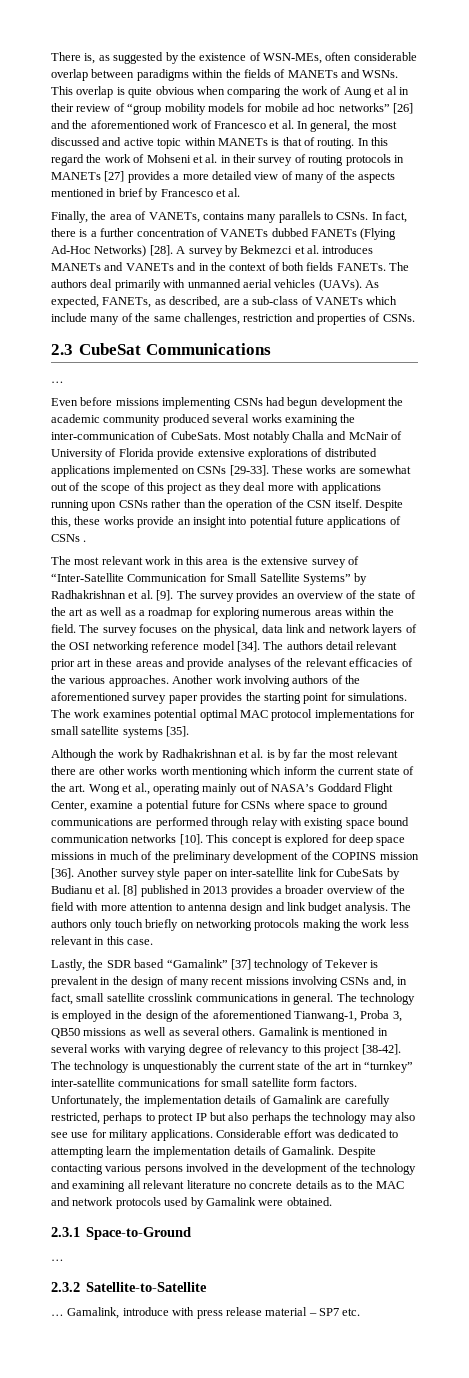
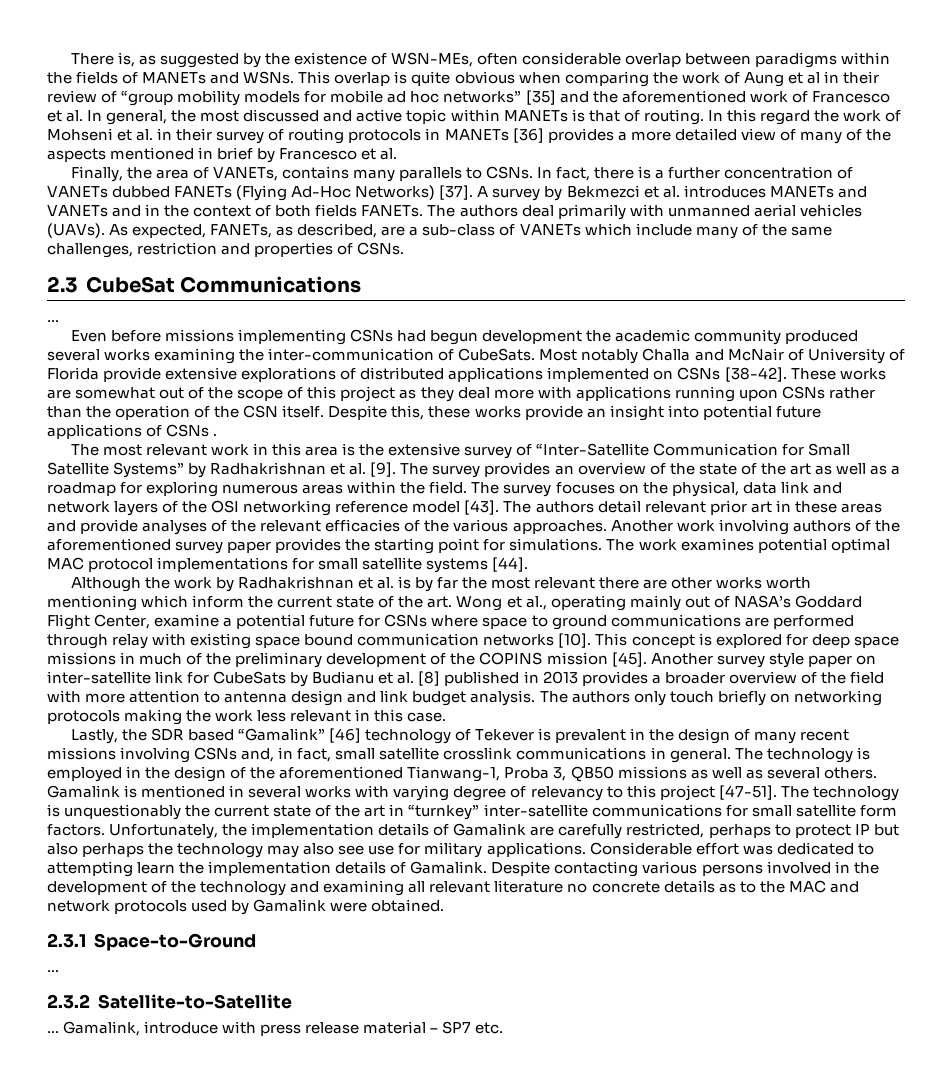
[393,103,414,114] [26] -> [525,90,556,105] [35]
[104,171,125,182] [27] -> [512,128,544,143] [36]
[149,245,173,256] [28]. -> [439,185,474,200] [37].
[229,465,269,476] [29-33]. -> [724,367,787,382] [38-42].
[236,641,260,652] [34]. -> [464,500,500,515] [43].
[166,726,190,737] [35]. -> [492,557,529,572] [44].
[51,868,74,879] [36]. -> [611,652,647,667] [45].
[230,959,251,970] [37] -> [328,728,361,743] [46]
[361,1044,401,1055] [38-42]. -> [718,785,777,800] [47-51].

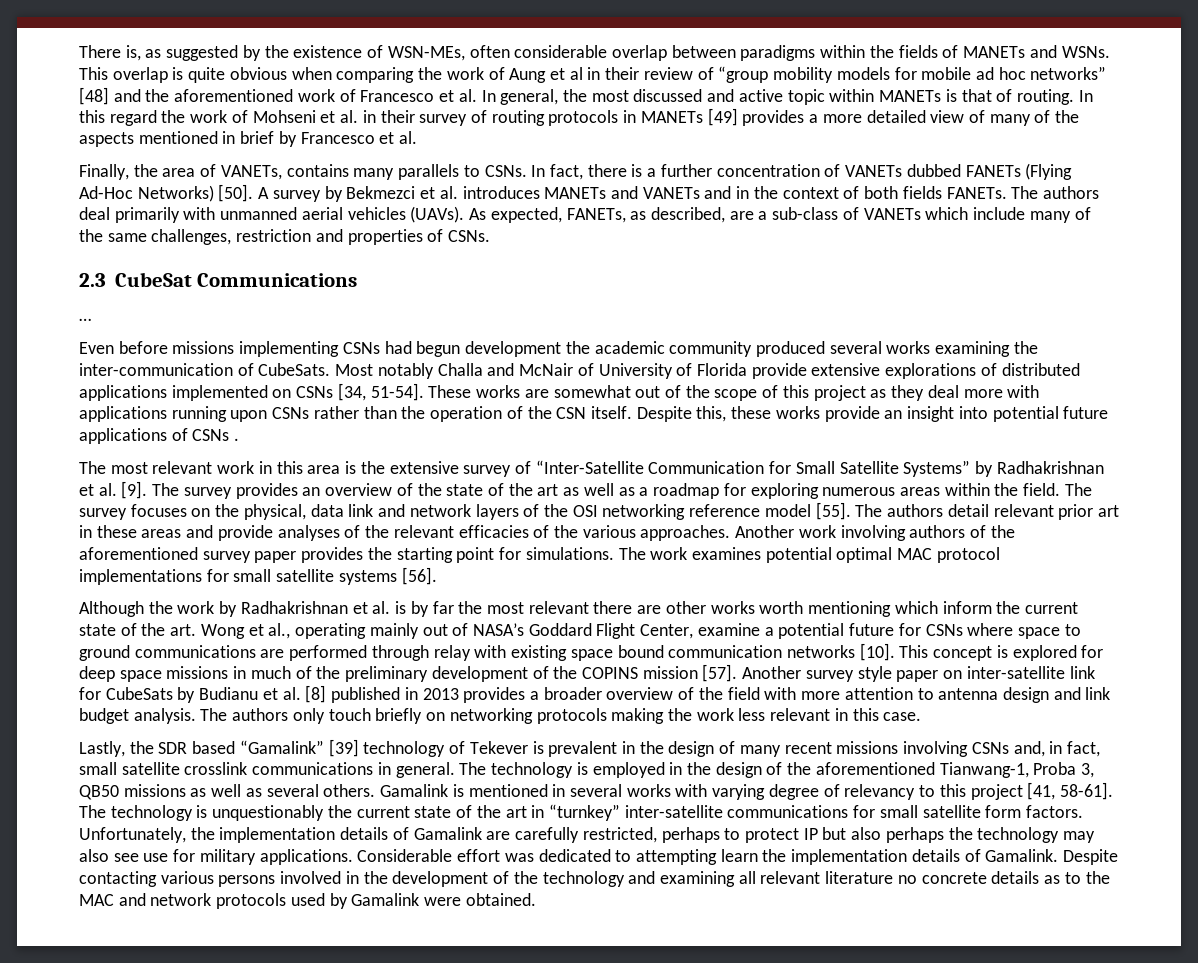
[525,90,556,105] [35] -> [79,87,109,105] [48]
[512,128,544,143] [36] -> [707,108,738,126] [49]
[439,185,474,200] [37]. -> [218,184,254,202] [50].
[724,367,787,382] [38-42]. -> [337,383,424,401] [34, 51-54].
[464,500,500,515] [43]. -> [815,502,851,520] [55].
[492,557,529,572] [44]. -> [401,567,437,585] [56].
[611,652,647,667] [45]. -> [702,664,738,682] [57].
[328,728,361,743] [46] -> [328,739,359,757] [39]
[718,785,777,800] [47-51]. -> [1027,782,1113,800] [41, 58-61].
[47,933,256,951] [47,970,59,972] [47,994,292,1009] [47,1021,504,1036] // 2.3.1 Space-to-Ground // … // 2.3.2 Satellite-to-Satellite // … Gamalink, introduce with press release material – SP7 etc. -> (536, 899) none

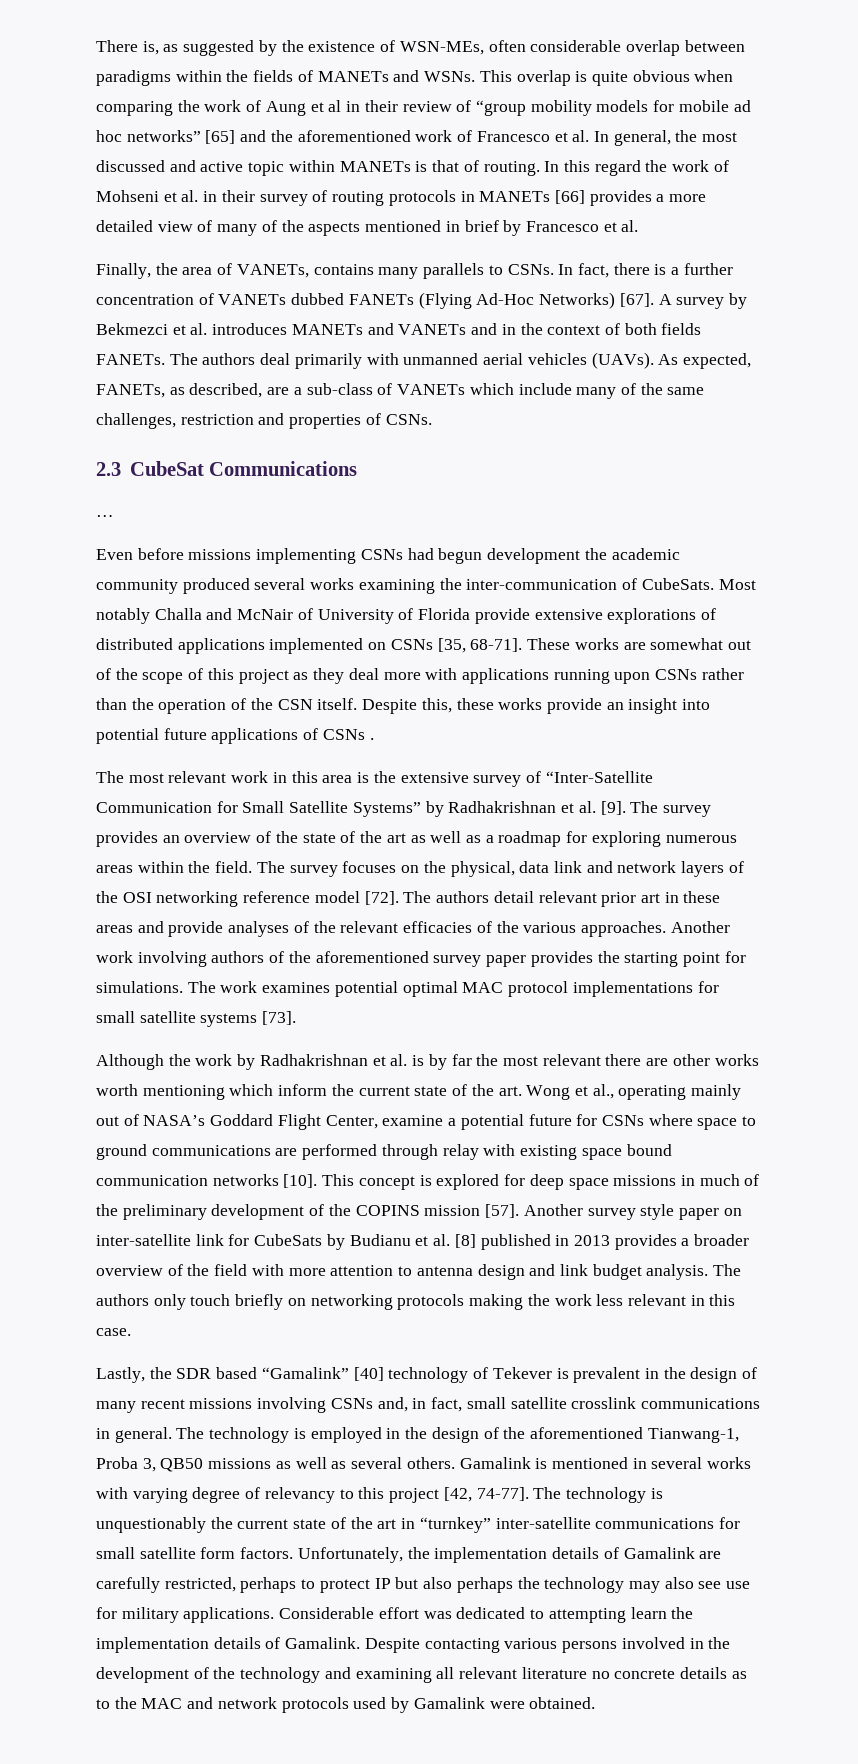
[79,87,109,105] [48] -> [205,130,236,144] [65]
[707,108,738,126] [49] -> [554,190,585,204] [66]
[218,184,254,202] [50]. -> [619,293,654,307] [67].
[337,383,424,401] [34, 51-54]. -> [437,638,523,653] [35, 68-71].
[815,502,851,520] [55]. -> [364,891,399,905] [72].
[401,567,437,585] [56]. -> [262,1011,297,1025] [73].
[328,739,359,757] [39] -> [353,1367,384,1381] [40]
[1027,782,1113,800] [41, 58-61]. -> [443,1487,529,1502] [42, 74-77].

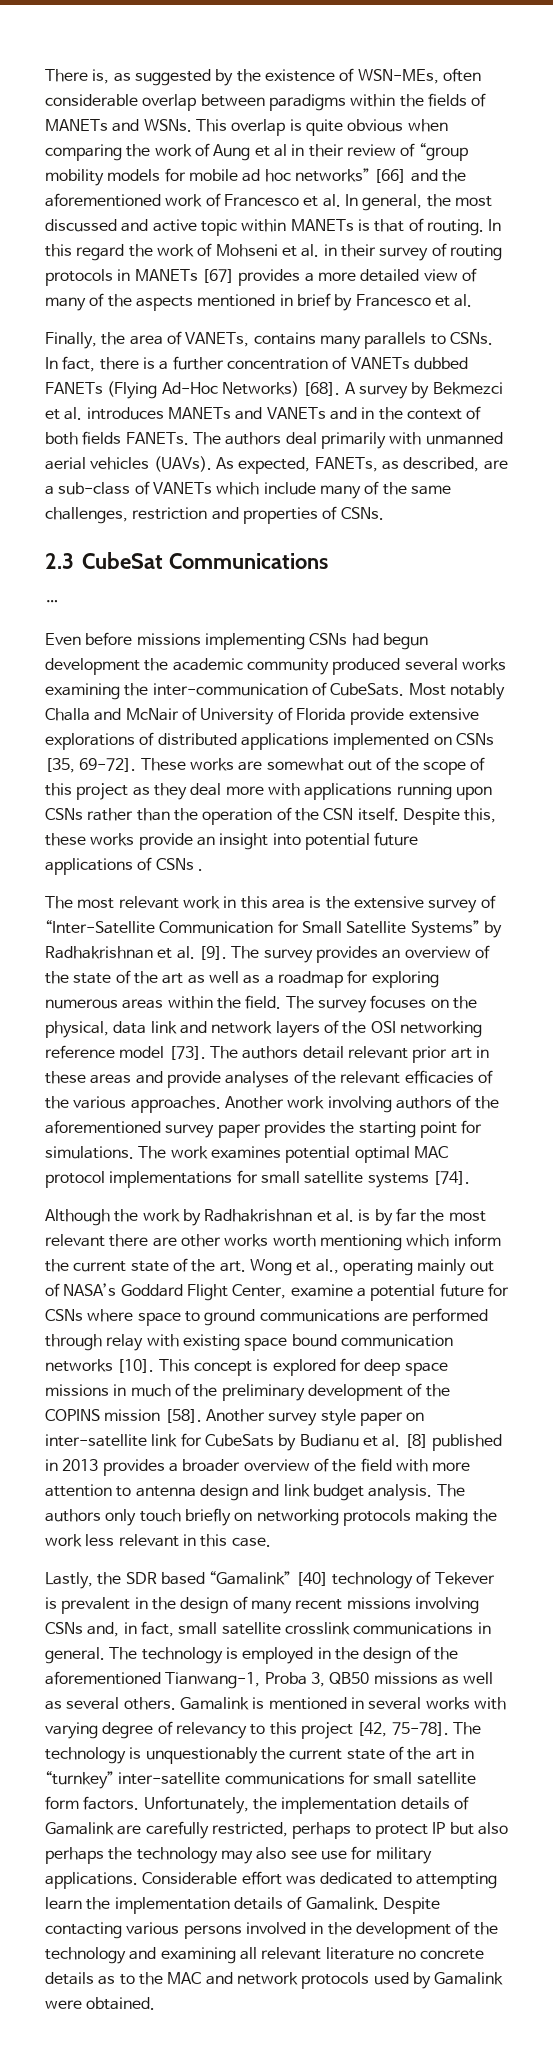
[205,130,236,144] [65] -> [374,169,407,183] [66]
[554,190,585,204] [66] -> [201,269,234,283] [67]
[619,293,654,307] [67]. -> [303,382,341,396] [68].
[470,638,523,652] 68-71]. -> [79,758,137,772] 69-72].
[364,891,399,905] [72]. -> [168,1046,206,1060] [73].
[262,1011,297,1025] [73]. -> [432,1171,470,1185] [74].
[485,1204,520,1218] [57]. -> [164,1409,202,1423] [58].
[476,1487,529,1501] 74-77]. -> [391,1722,449,1736] 75-78].

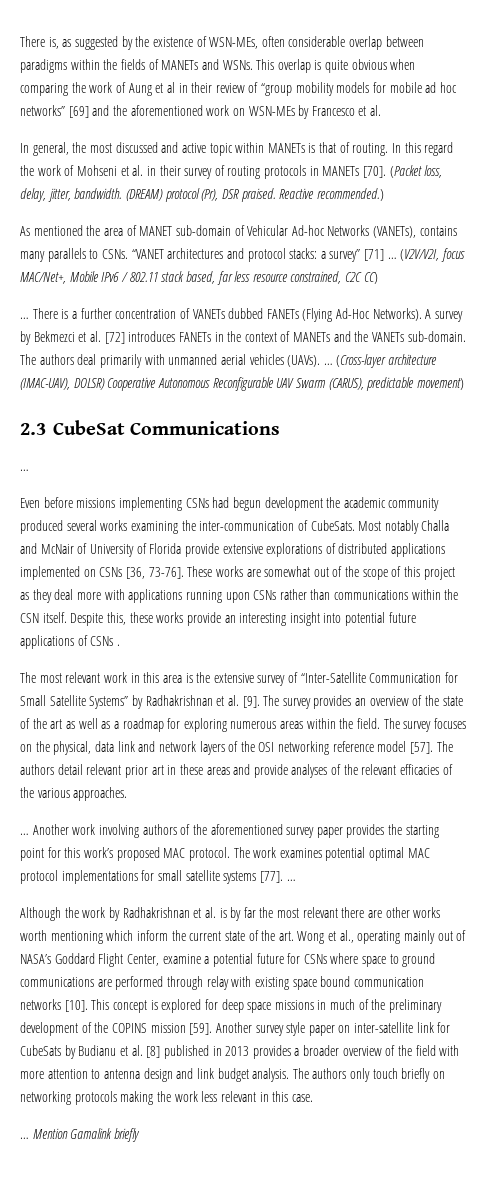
[374,169,407,183] [66] -> [68,106,89,118] [69]
[205,193,341,207] of Francesco et al. -> [232,105,382,119] on WSN-MEs by Francesco et al. //
[201,268,477,286] [45,293,473,311] [45,331,250,349] [67] provides a more detailed view of many of the aspects mentioned in brief by Francesco et al. // Finally, the area of VANETs, -> [363,165,443,178] [20,188,384,202] [20,225,417,238] [70]. (Packet loss, delay, jitter, bandwidth. (DREAM) protocol (Pr), DSR praised. Reactive recommended.) // As mentioned the area of MANET sub-domain of Vehicular Ad-hoc Networks (VANETs),
[45,356,139,372] In fact, there -> [131,248,466,262] [20,271,378,285] [20,308,58,319] “VANET architectures and protocol stacks: a survey” [71] … (V2V/V2I, focus MAC/Net+, Mobile IPv6 / 802.11 stack based, far less resource constrained, C2C CC) // … There
[221,381,341,397] Networks) [68]. -> [372,308,422,321] Networks).
[86,406,482,420] [45,431,189,445] introduces MANETs and VANETs and in the context of both fields FANETs. -> [104,331,466,344] [72] introduces FANETs in the context of MANETs and the VANETs sub-domain.
[215,457,508,474] [45,481,451,499] [45,506,384,524] As expected, FANETs, as described, are a sub-class of VANETs which include many of the same challenges, restriction and properties of CSNs. -> [323,354,438,368] [20,377,464,391] … (Cross-layer architecture (IMAC-UAV), DOLSR) Cooperative Autonomous Reconfigurable UAV Swarm (CARUS), predictable movement)
[45,758,137,773] [35, 69-72]. -> [125,567,184,579] [36, 73-76].
[173,807,292,825] the operation of -> [334,589,441,600] communications within
(215, 841) none -> [239,613,287,626] interesting
[168,1046,206,1060] [73]. -> [410,742,434,754] [57].
(221, 1104) none -> [20,833,29,835] // …
[45,1146,134,1159] simulations. -> [64,847,230,861] this work’s proposed MAC protocol.
[432,1171,470,1185] [74]. -> [259,871,296,883] [77]. …
[164,1409,202,1423] [58]. -> [189,1023,213,1035] [59].
[45,1571,495,1589] [45,1596,479,1614] [45,1621,491,1637] [45,1646,458,1664] [45,1671,494,1689] [45,1697,506,1710] [45,1721,481,1739] [45,1746,474,1764] [45,1771,476,1789] [45,1796,469,1814] [45,1821,508,1839] [45,1846,432,1864] [45,1871,497,1889] [45,1896,440,1914] [45,1921,498,1939] [45,1947,485,1964] [45,1972,504,1989] [45,1997,156,2010] Lastly, the SDR based “Gamalink” [40] technology of Tekever is prevalent in the design of many recent missions involving CSNs and, in fact, small satellite crosslink communications in general. The technology is employed in the design of the aforementioned Tianwang-1, Proba 3, QB50 missions as well as several others. Gamalink is mentioned in several works with varying degree of relevancy to this project [42, 75-78]. The technology is unquestionably the current state of the art in “turnkey” inter-satellite communications for small satellite form factors. Unfortunately, the implementation details of Gamalink are carefully restricted, perhaps to protect IP but also perhaps the technology may also see use for military applications. Considerable effort was dedicated to attempting learn the implementation details of Gamalink. Despite contacting various persons involved in the development of the technology and examining all relevant literature no concrete details as to the MAC and network protocols used by Gamalink were obtained. -> [20,1128,140,1142] … Mention Gamalink briefly

